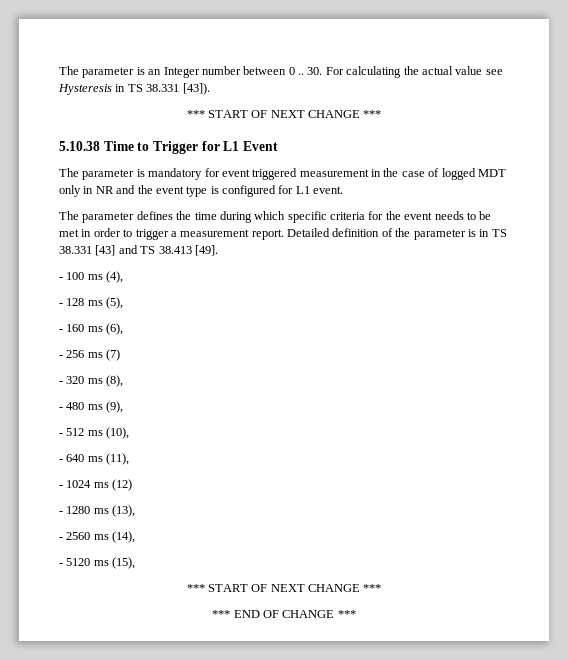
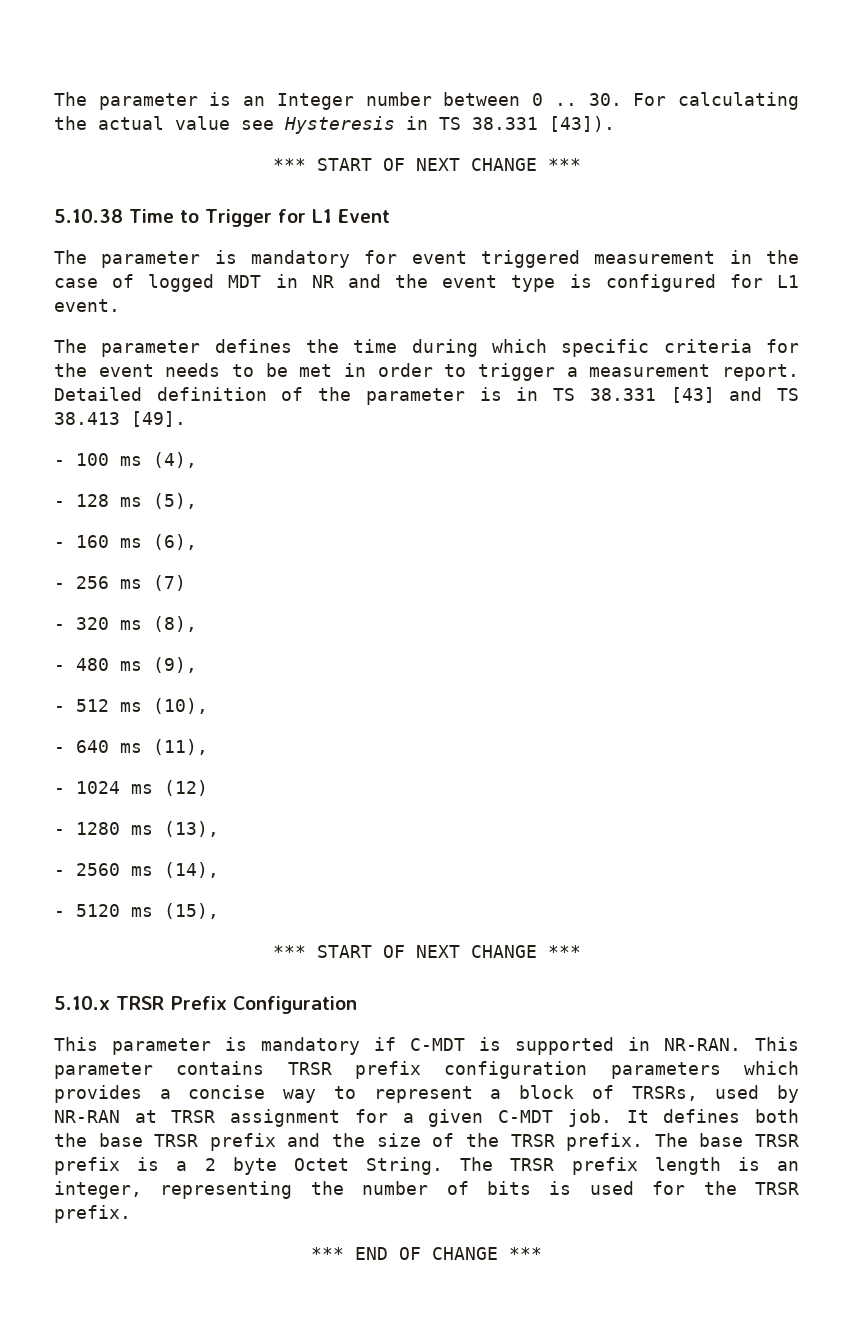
[59,185,81,197] only -> (262, 281) none
(382, 588) none -> [54,996,357,1014] [54,1037,799,1055] [54,1061,799,1079] [54,1085,800,1103] [54,1109,800,1127] [54,1133,800,1151] [54,1157,799,1175] [54,1181,799,1199] [54,1205,131,1223] // 5.10.x TRSR Prefix Configuration // This parameter is mandatory if C-MDT is supported in NR-RAN. This parameter contains TRSR prefix configuration parameters which provides a concise way to represent a block of TRSRs, used by NR-RAN at TRSR assignment for a given C-MDT job. It defines both the base TRSR prefix and the size of the TRSR prefix. The base TRSR prefix is a 2 byte Octet String. The TRSR prefix length is an integer, representing the number of bits is used for the TRSR prefix.

